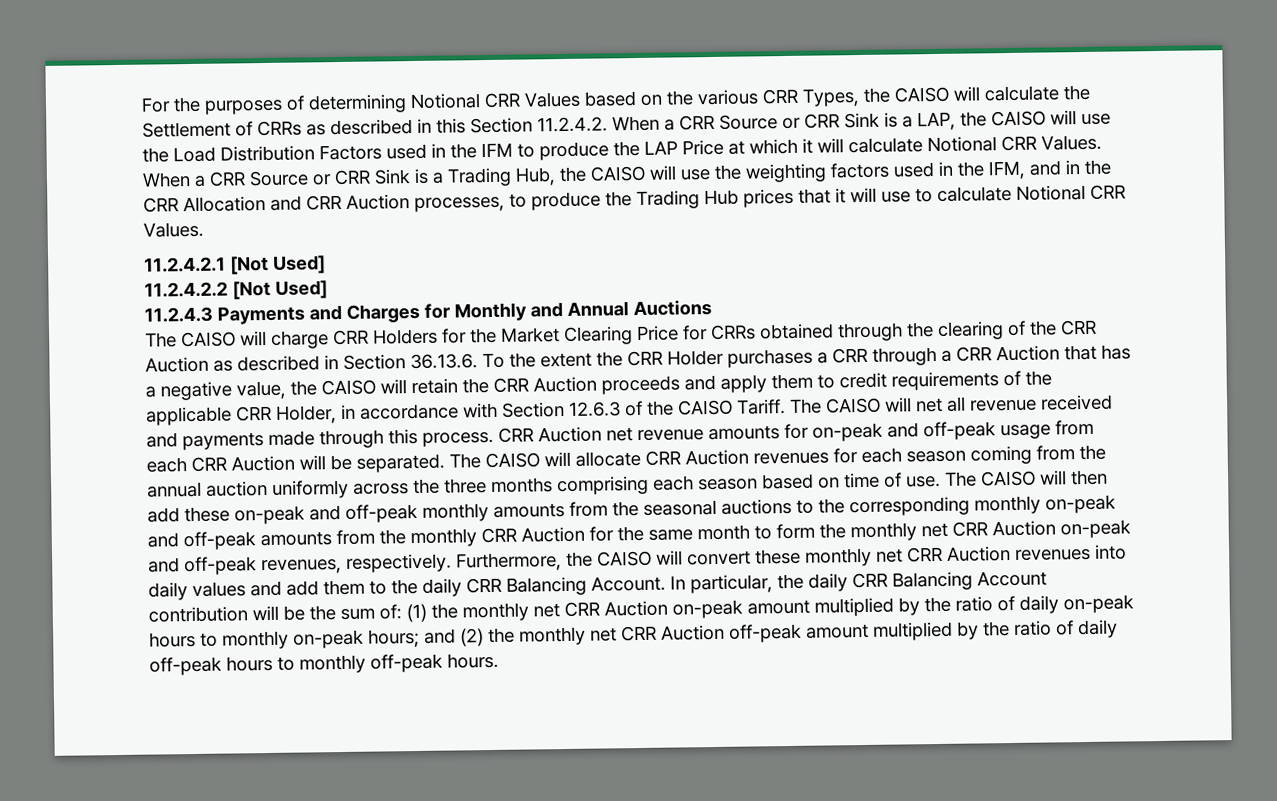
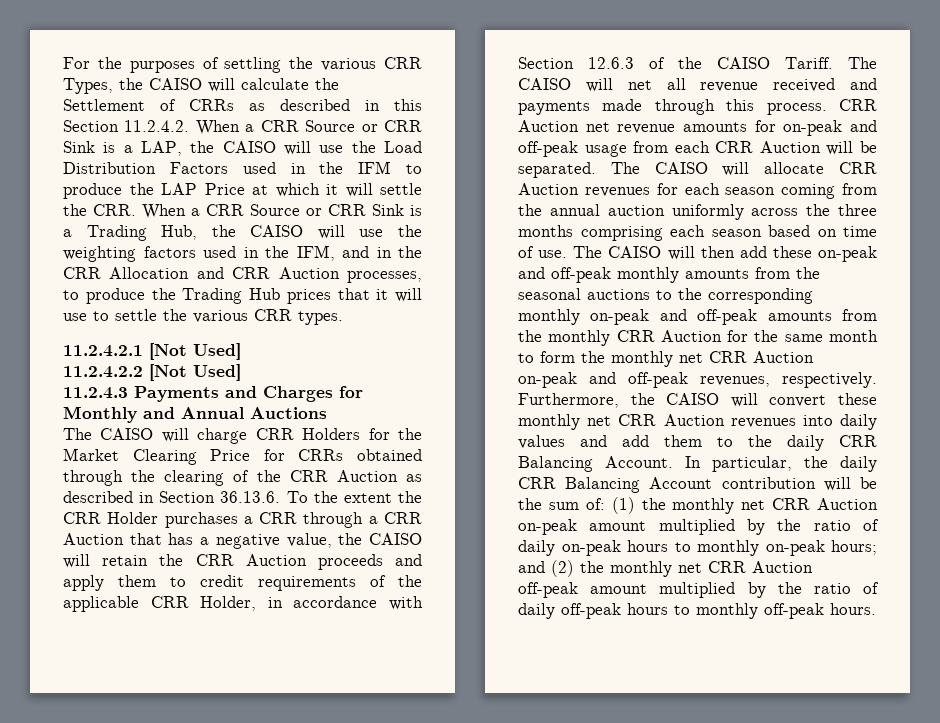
[308,91,663,114] determining Notional CRR Values based on -> [224,57,282,73] settling
[848,134,1102,154] calculate Notional CRR Values. -> [380,183,422,195] [63,204,136,216] settle the CRR.
[937,184,1126,202] [143,221,204,238] calculate Notional CRR Values. -> [115,309,343,325] settle the various CRR types.

